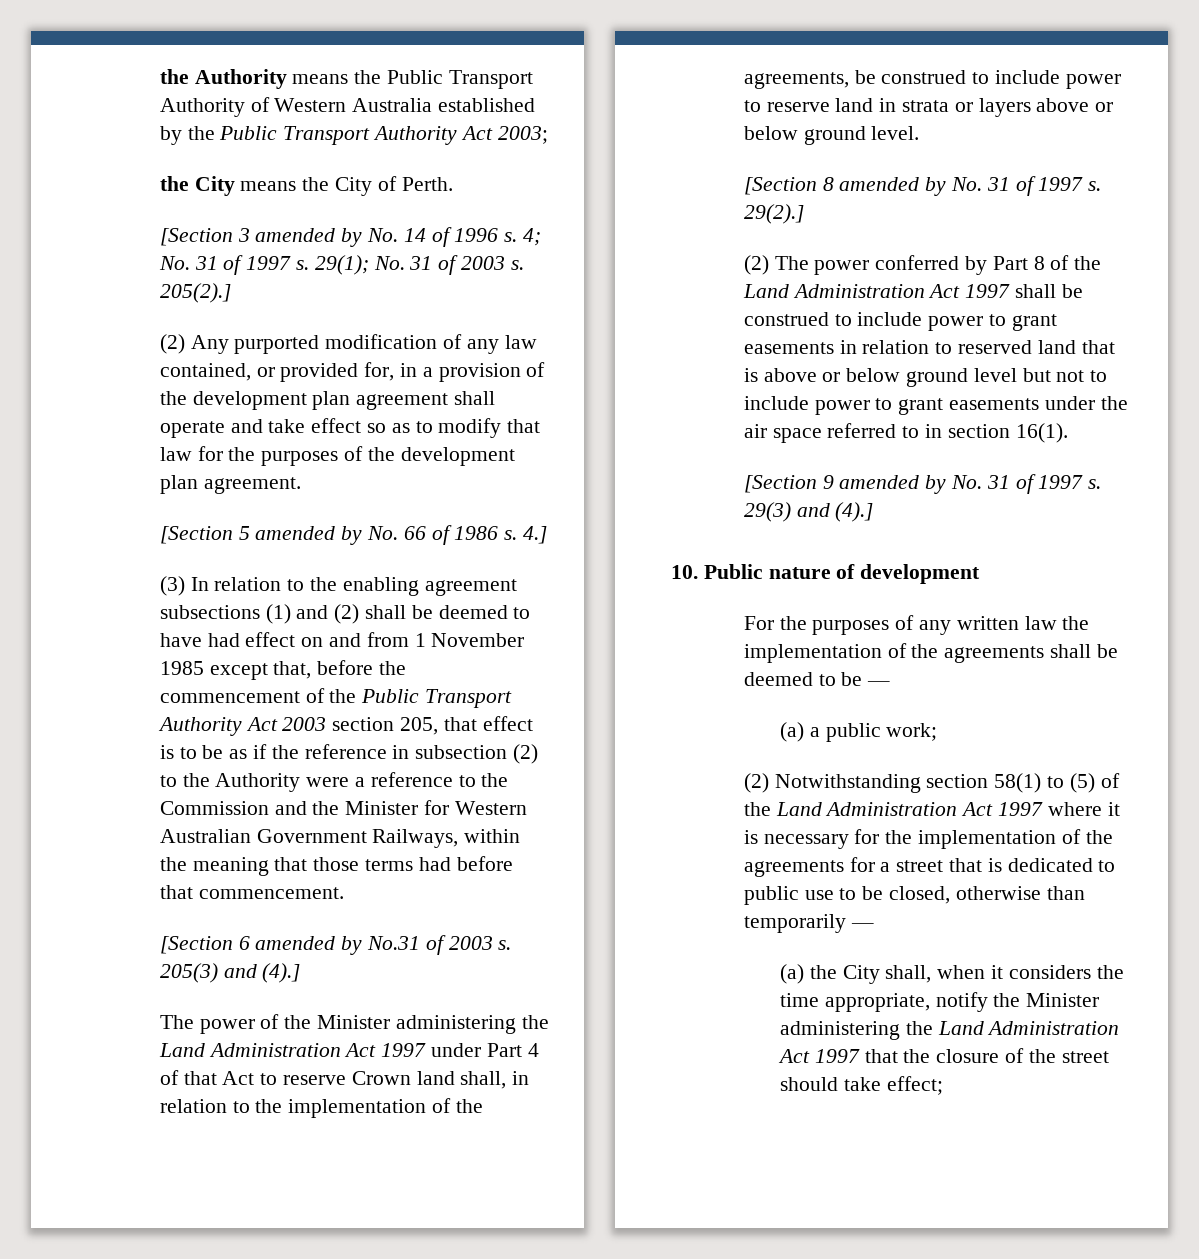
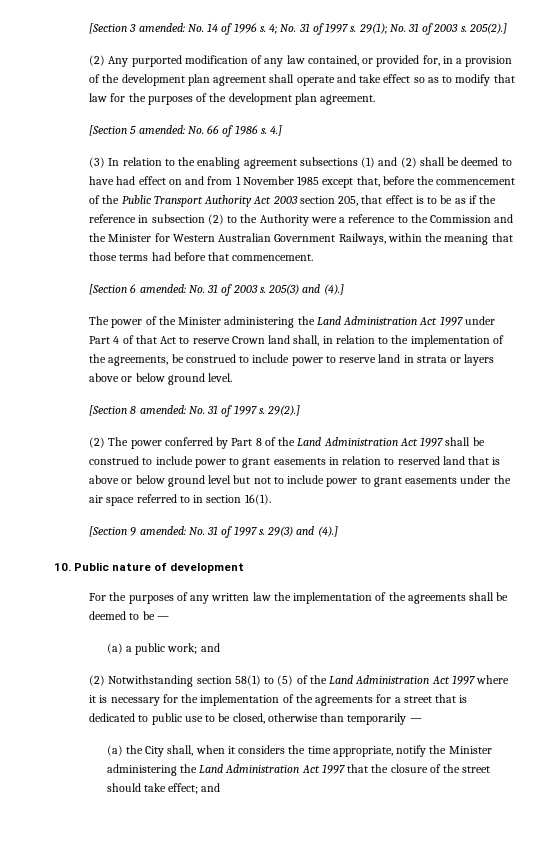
[159,69,533,89] [159,97,535,117] [159,126,548,145] [159,176,453,196] [159,228,363,247] the Authority means the Public Transport Authority of Western Australia established by the Public Transport Authority Act 2003; // the City means the City of Perth. // [Section 3 amended by -> [89,23,185,34] [Section 3 amended:
[255,526,363,545] amended by -> [138,125,185,134] amended:
[255,936,420,955] amended by No.31 -> [139,284,219,293] amended: No. 31
[839,177,947,196] amended by -> [139,405,186,414] amended:
[839,475,947,494] amended by -> [139,526,186,535] amended:
(938, 732) none -> [200,643,220,652] and
(943, 1085) none -> [201,783,221,792] and

